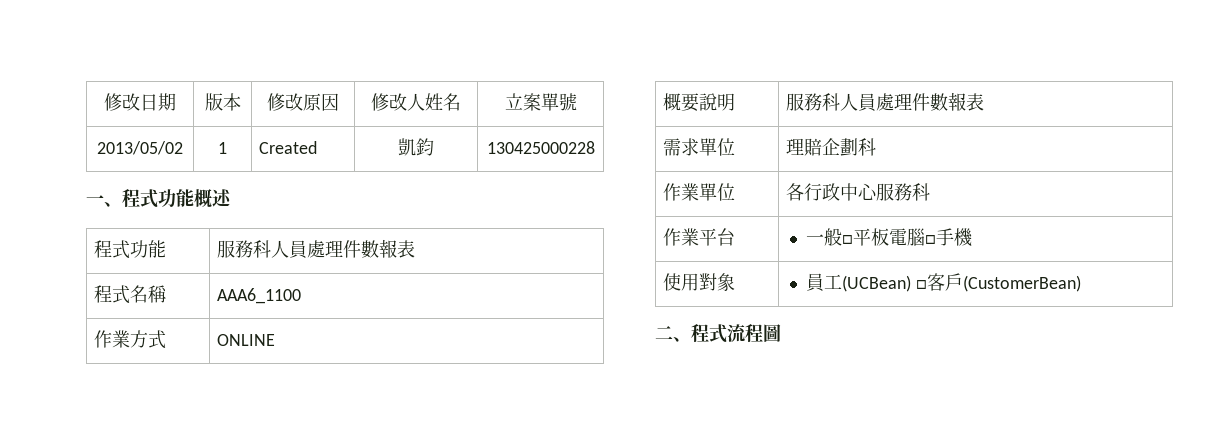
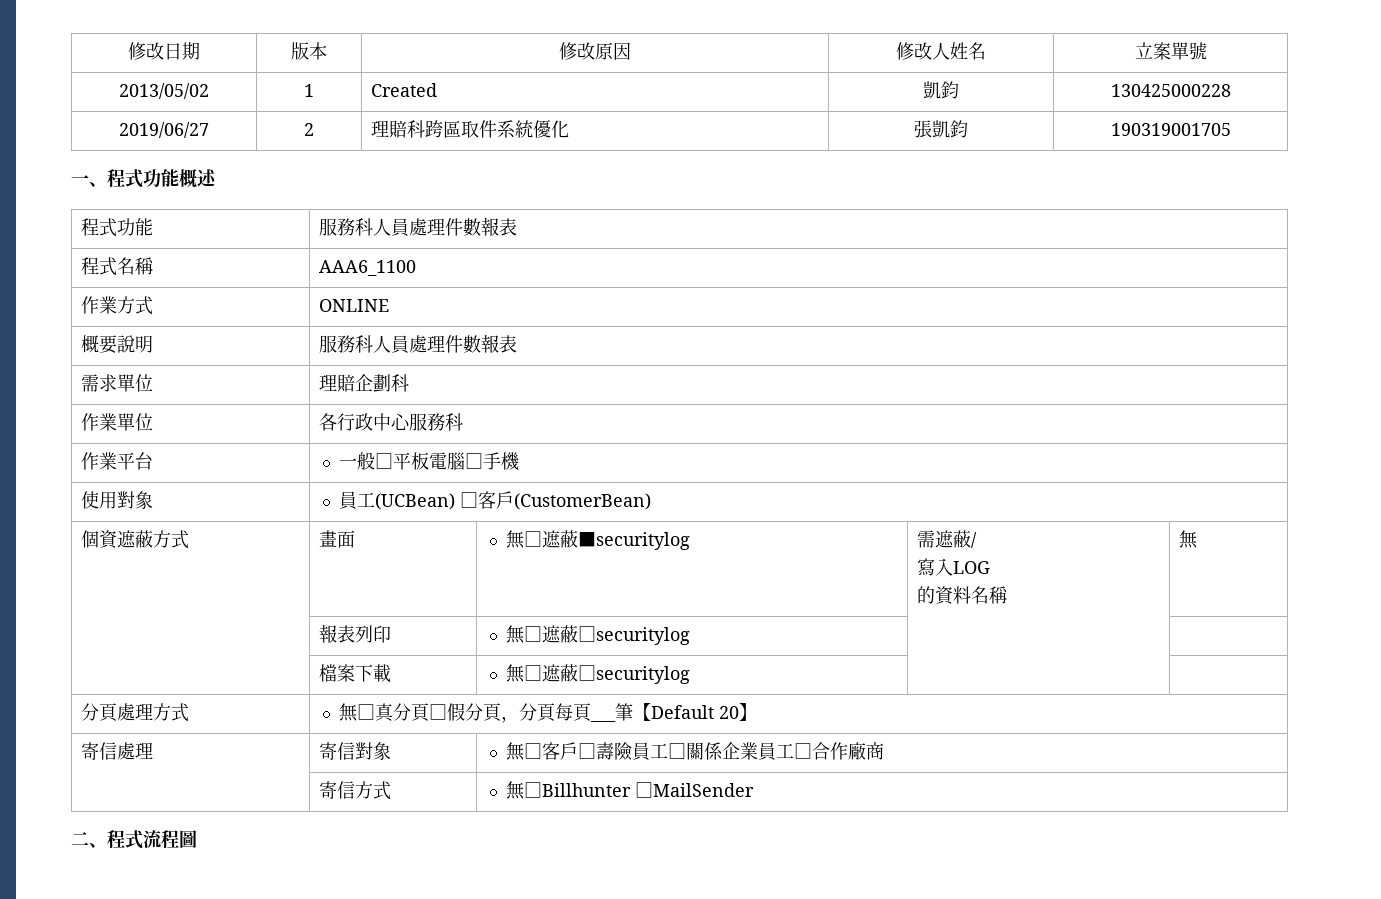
(595, 147) none -> [119,122,209,138] [304,123,314,136] [371,120,570,138] [914,120,968,138] [1110,123,1231,136] // 2019/06/27 | 2 | 理賠科跨區取件系統優化 | 張凱鈞 | 190319001705
(1081, 283) none -> [81,530,190,549] [319,530,356,548] [505,530,690,550] [917,530,978,548] [917,558,991,576] [917,586,1009,605] [1179,530,1199,549] [319,624,392,643] [505,625,690,645] [319,664,392,683] [505,664,690,684] [81,703,190,722] [338,703,757,723] [81,742,154,760] [319,742,392,760] [505,742,884,761] [319,781,392,800] [505,781,754,800] // 個資遮蔽方式 | 畫面 | 無□遮蔽■securitylog | 需遮蔽/ // 寫入LOG // 的資料名稱 | 無 // | 報表列印 | 無□遮蔽□securitylog | | // | 檔案下載 | 無□遮蔽□securitylog | | // 分頁處理方式 | 無□真分頁□假分頁，分頁每頁___筆【Default 20】 // 寄信處理 | 寄信對象 | 無□客戶□壽險員工□關係企業員工□合作廠商 // | 寄信方式 | 無□Billhunter □MailSender

